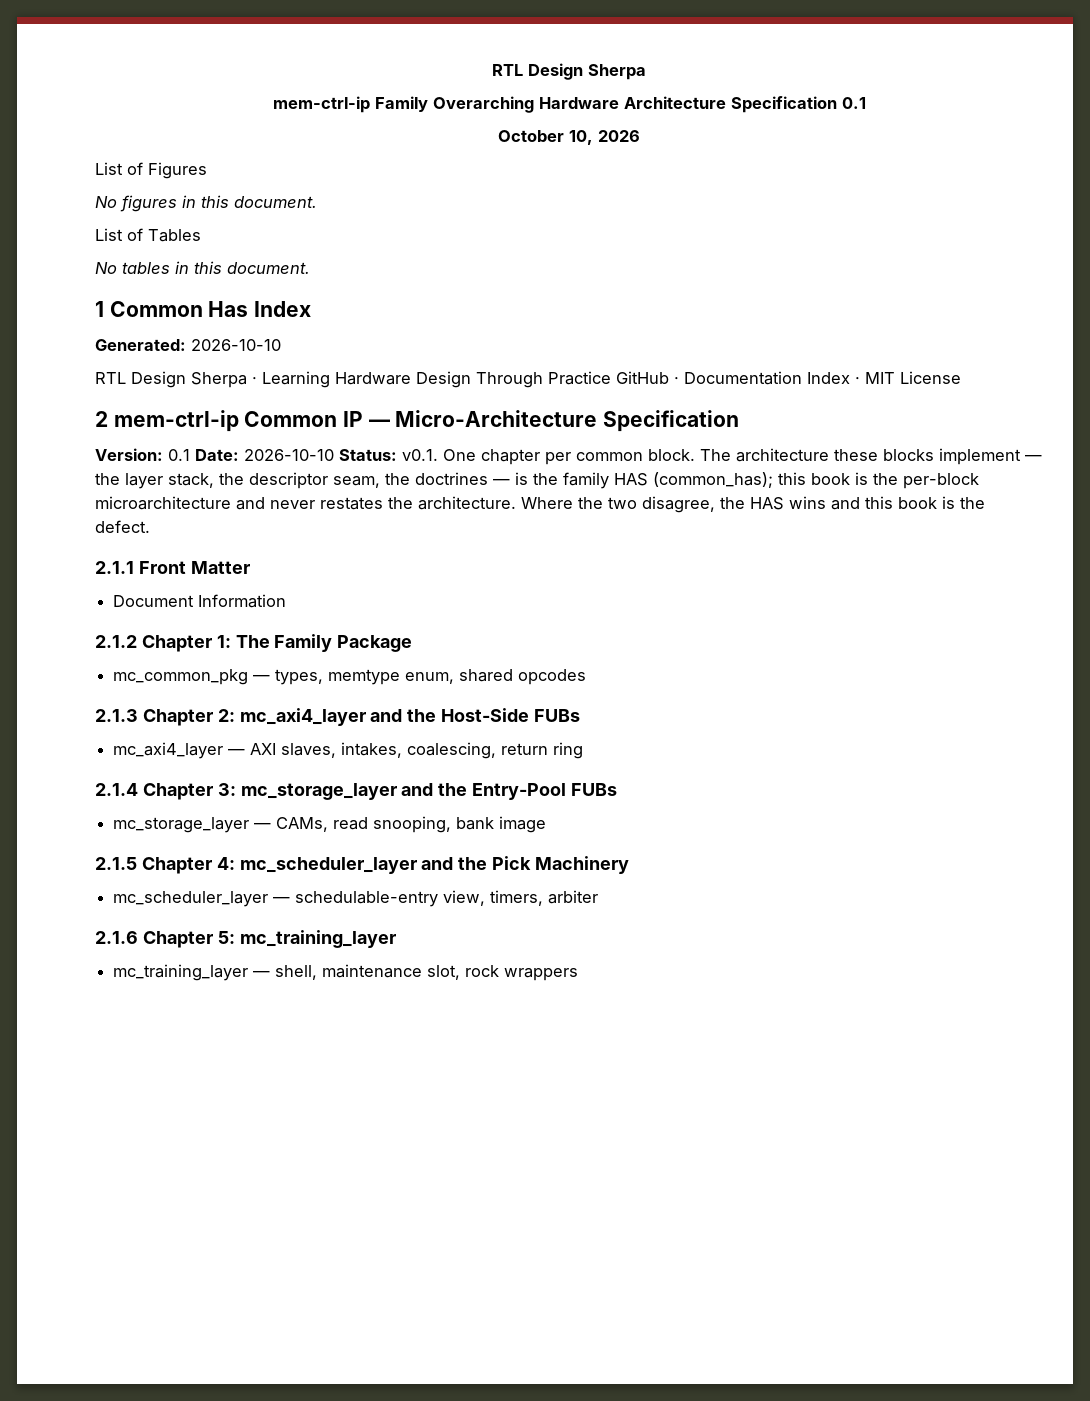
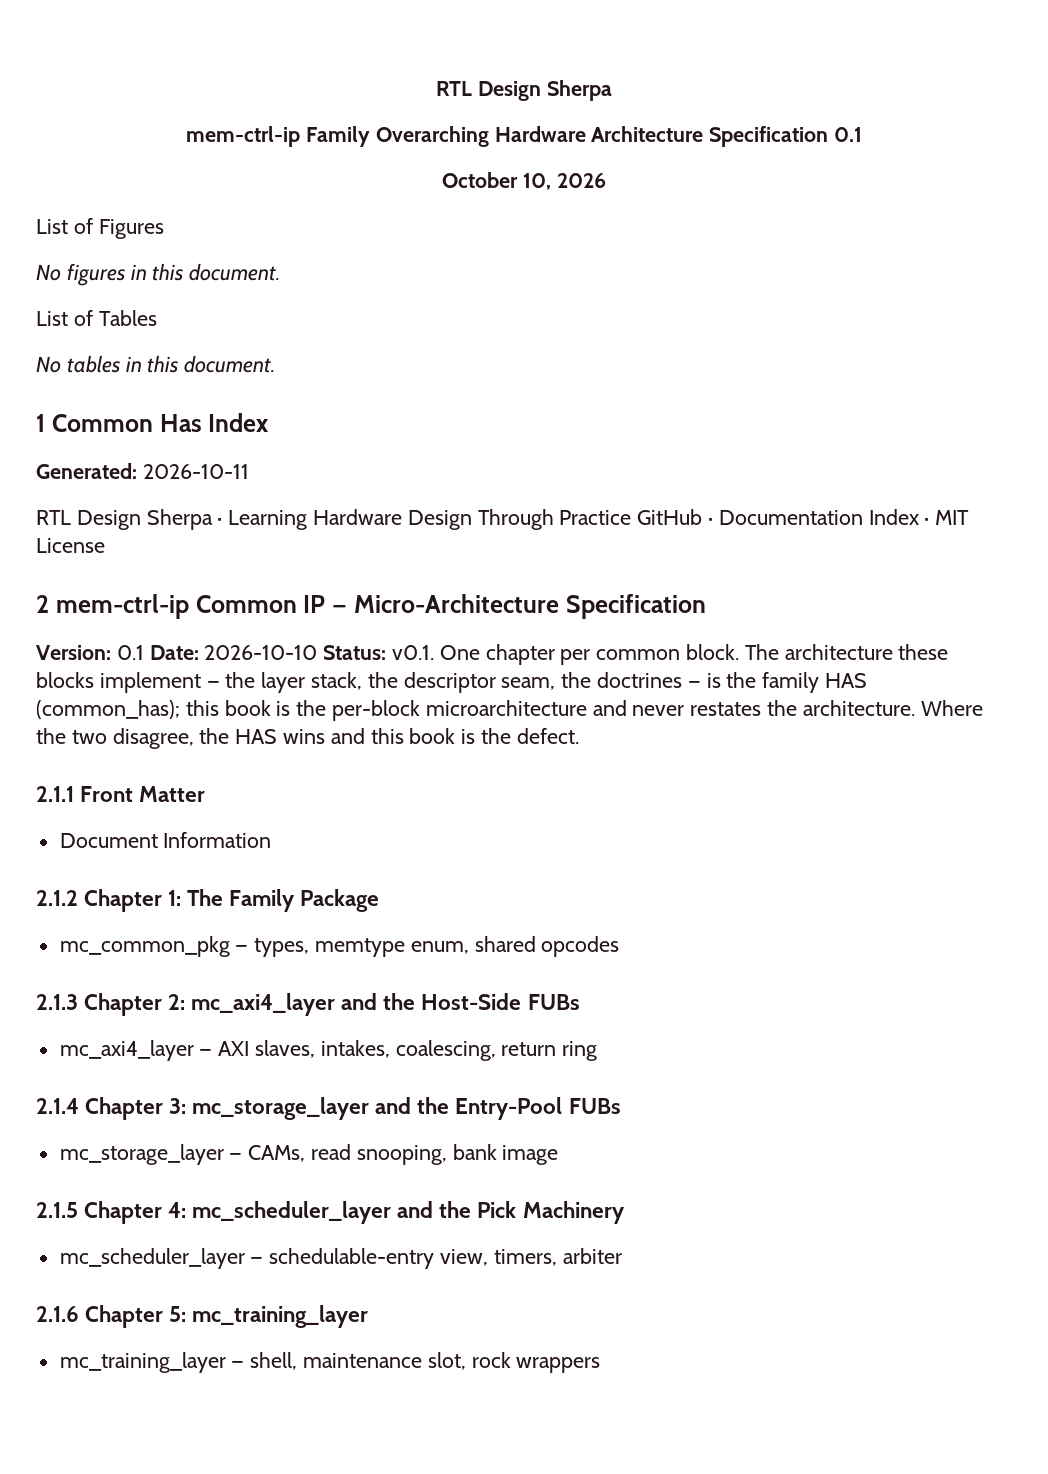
[191,339,281,351] 2026-10-10 -> [142,464,249,479] 2026-10-11

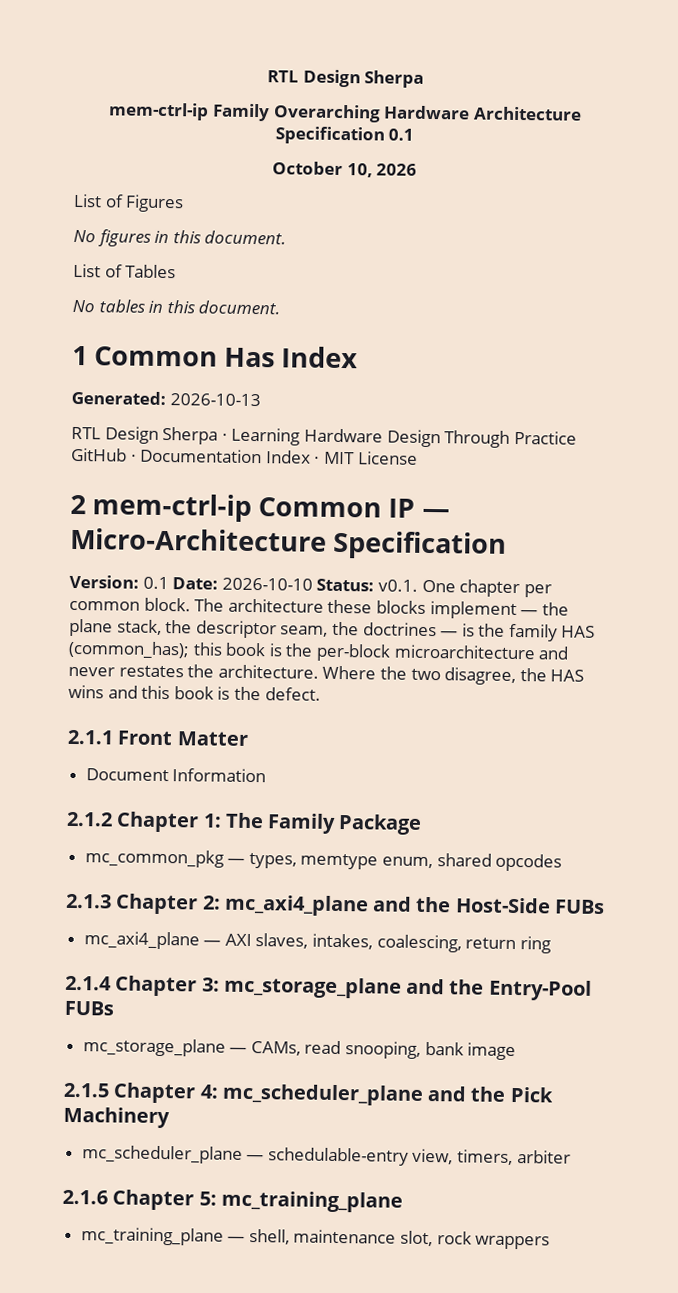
[142,464,249,479] 2026-10-11 -> [169,393,261,407] 2026-10-13
[261,672,306,693] layer -> [69,618,113,637] plane
[191,993,336,1016] mc_axi4_layer -> [223,894,369,917] mc_axi4_plane
[59,1040,194,1061] mc_axi4_layer -> [83,931,200,950] mc_axi4_plane
[192,1097,370,1120] mc_storage_layer -> [223,976,402,999] mc_storage_plane
[59,1144,224,1165] mc_storage_layer -> [82,1038,226,1057] mc_storage_plane
[192,1201,392,1224] mc_scheduler_layer -> [221,1083,424,1106] mc_scheduler_plane
[59,1248,245,1269] mc_scheduler_layer -> [81,1145,243,1164] mc_scheduler_plane
[192,1305,369,1328] [59,1352,226,1373] mc_training_layer // mc_training_layer -> [220,1190,403,1213] [80,1227,224,1246] mc_training_plane // mc_training_plane

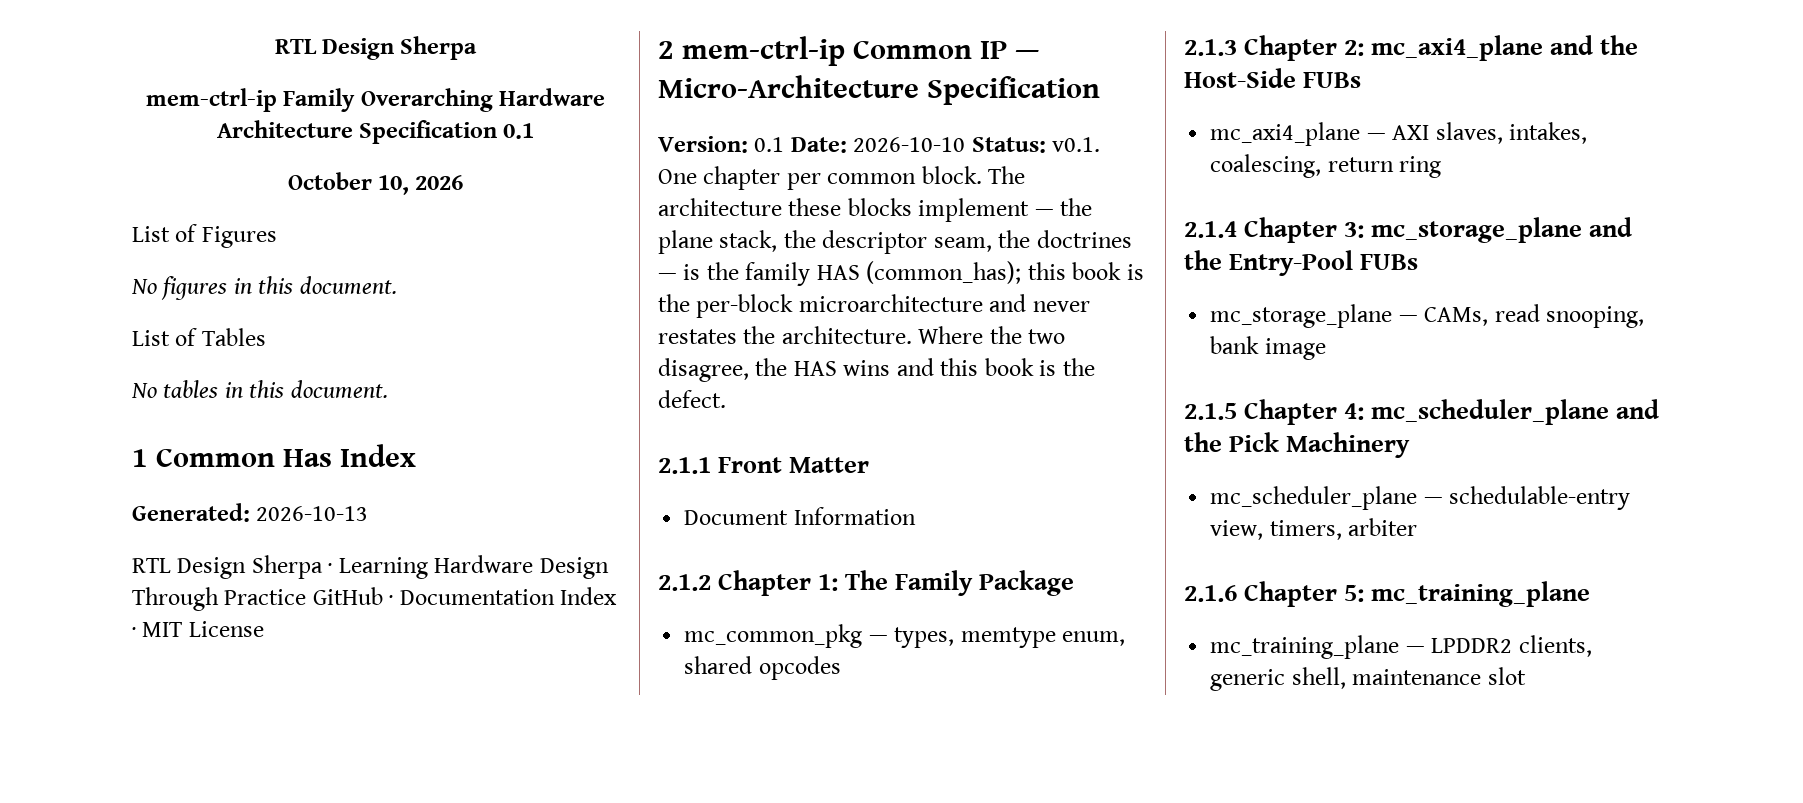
[248,1229,551,1250] shell, maintenance slot, rock wrappers -> [1431,635,1592,657] [1210,667,1526,691] LPDDR2 clients, generic shell, maintenance slot

